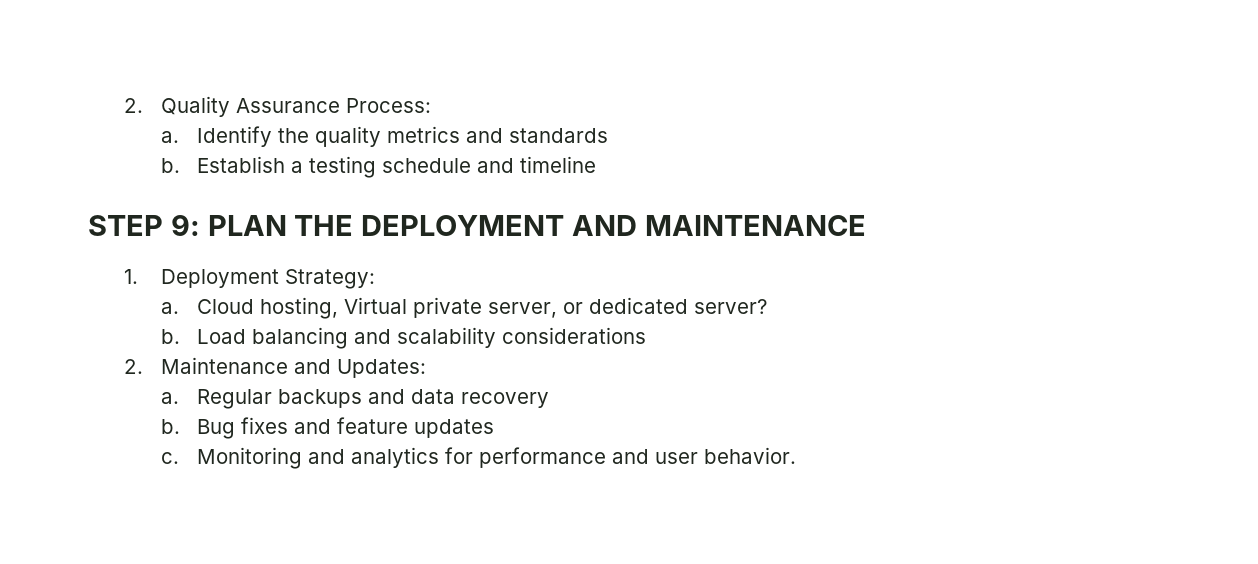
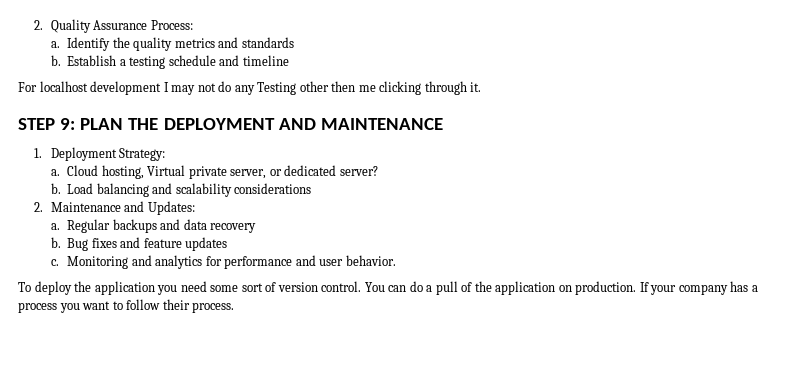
(597, 164) none -> [18,81,482,95] // For localhost development I may not do any Testing other then me clicking through it.
(797, 455) none -> [18,281,758,295] [18,299,235,313] // To deploy the application you need some sort of version control. You can do a pull of the application on production. If your company has a process you want to follow their process.

